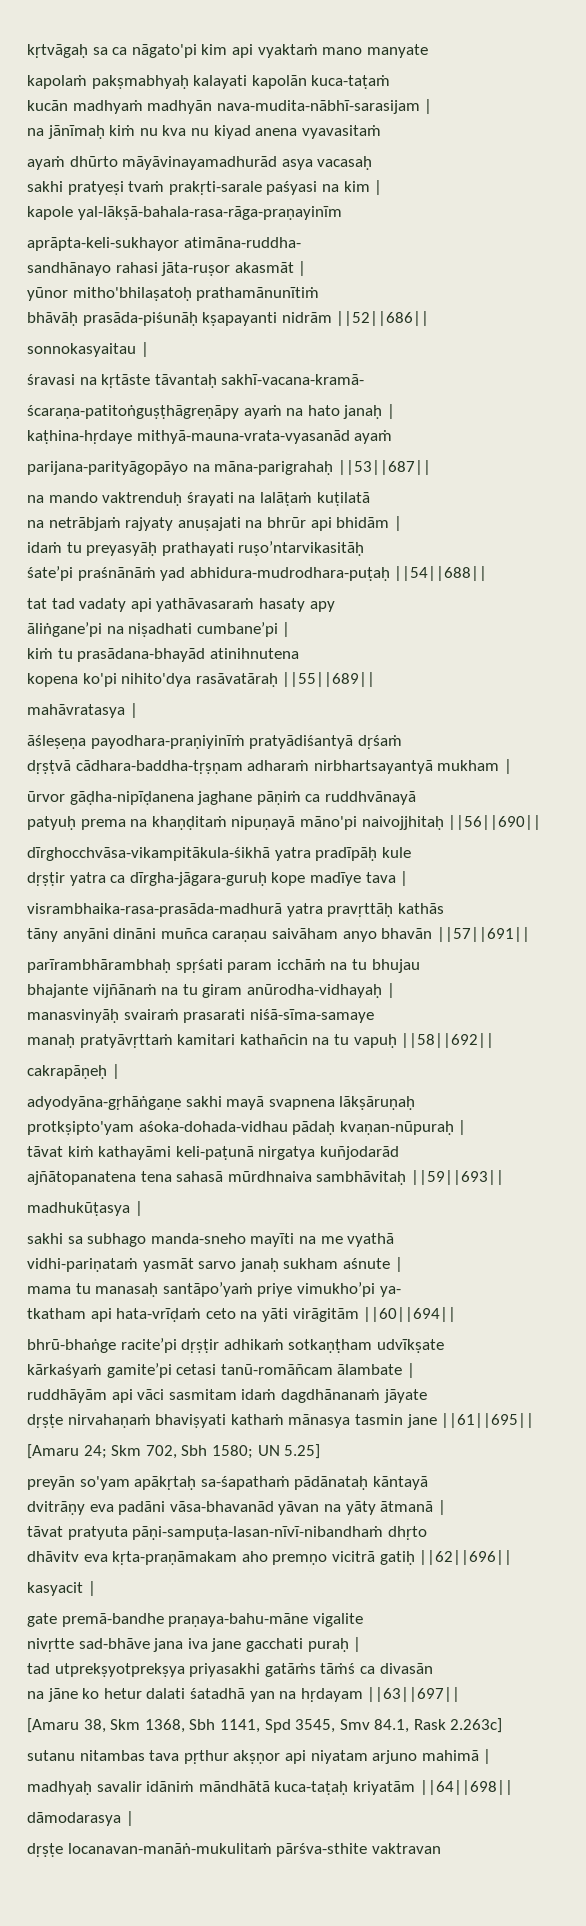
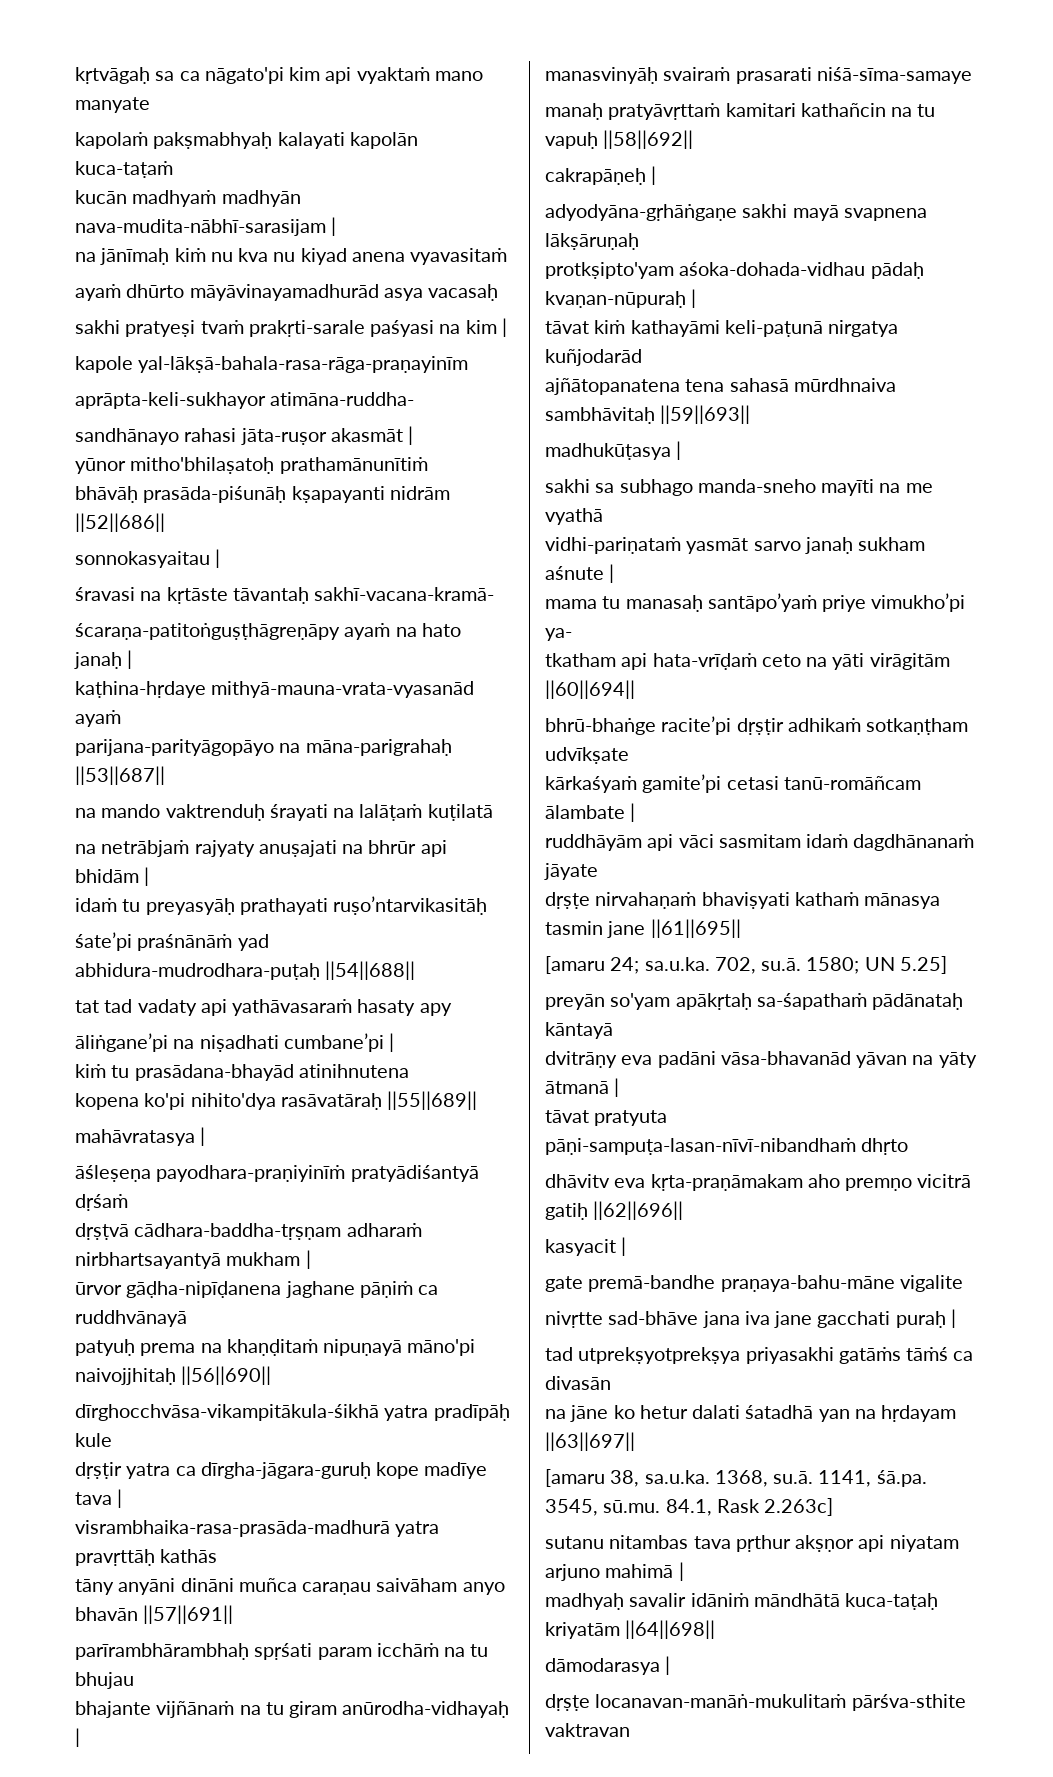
[27,1444,208,1459] [Amaru 24; Skm 702, Sbh -> [545,956,802,974] [amaru 24; sa.u.ka. 702, su.ā.
[27,1718,370,1733] [Amaru 38, Skm 1368, Sbh 1141, Spd 3545, Smv -> [545,1469,927,1487] [545,1499,661,1516] [amaru 38, sa.u.ka. 1368, su.ā. 1141, śā.pa. 3545, sū.mu.

